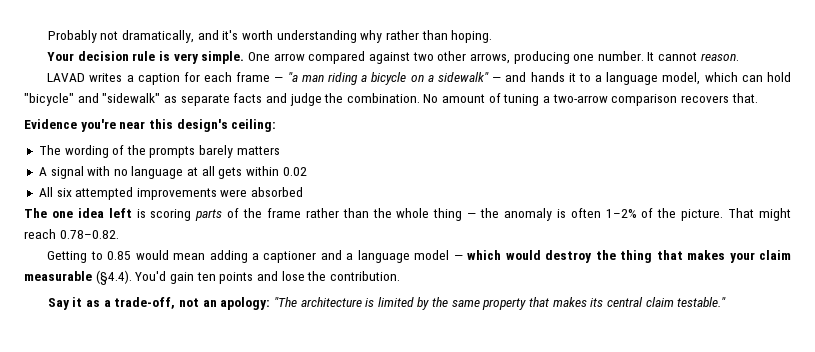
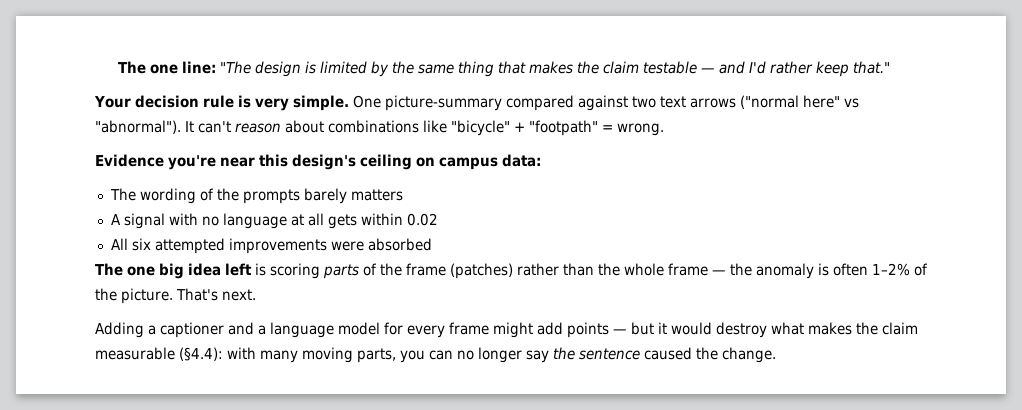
[47,30,493,43] Probably not dramatically, and it's worth understanding why rather than hoping. -> [118,61,891,77] The one line: "The design is limited by the same thing that makes the claim testable — and I'd rather keep that."
[273,53,305,61] arrow -> [384,95,502,111] picture-summary
[437,51,739,64] [47,72,791,85] [24,93,758,106] other arrows, producing one number. It cannot reason. // LAVAD writes a caption for each frame — "a man riding a bicycle on a sidewalk" — and hands it to a language model, which can hold "bicycle" and "sidewalk" as separate facts and judge the combination. No amount of tuning a two-arrow comparison recovers that. -> [659,95,859,109] [95,120,664,136] text arrows ("normal here" vs "abnormal"). It can't reason about combinations like "bicycle" + "footpath" = wrong.
[231,119,277,132] ceiling: -> [360,154,541,170] ceiling on campus data:
(73, 214) none -> [159,263,184,279] big
(301, 213) none -> [450,263,513,279] (patches)
[433,208,463,221] thing -> [668,263,708,276] frame
[728,208,791,221] [24,229,119,239] [47,250,248,263] That might reach 0.78–0.82. // Getting to 0.85 would mean adding -> [176,288,256,301] [95,322,144,338] That's next. // Adding
[453,250,791,263] [24,270,400,285] [47,297,727,310] — which would destroy the thing that makes your claim measurable (§4.4). You'd gain ten points and lose the contribution. // Say it as a trade-off, not an apology: "The architecture is limited by the same property that makes its central claim testable." -> [384,322,918,338] [95,347,776,363] for every frame might add points — but it would destroy what makes the claim measurable (§4.4): with many moving parts, you can no longer say the sentence caused the change.

